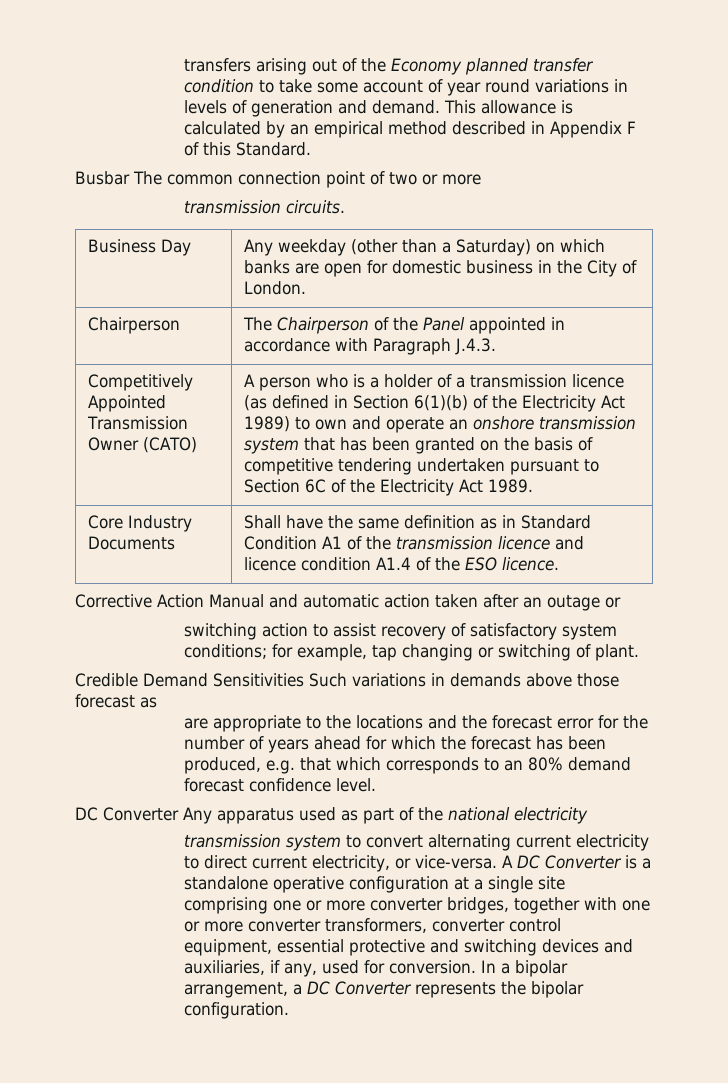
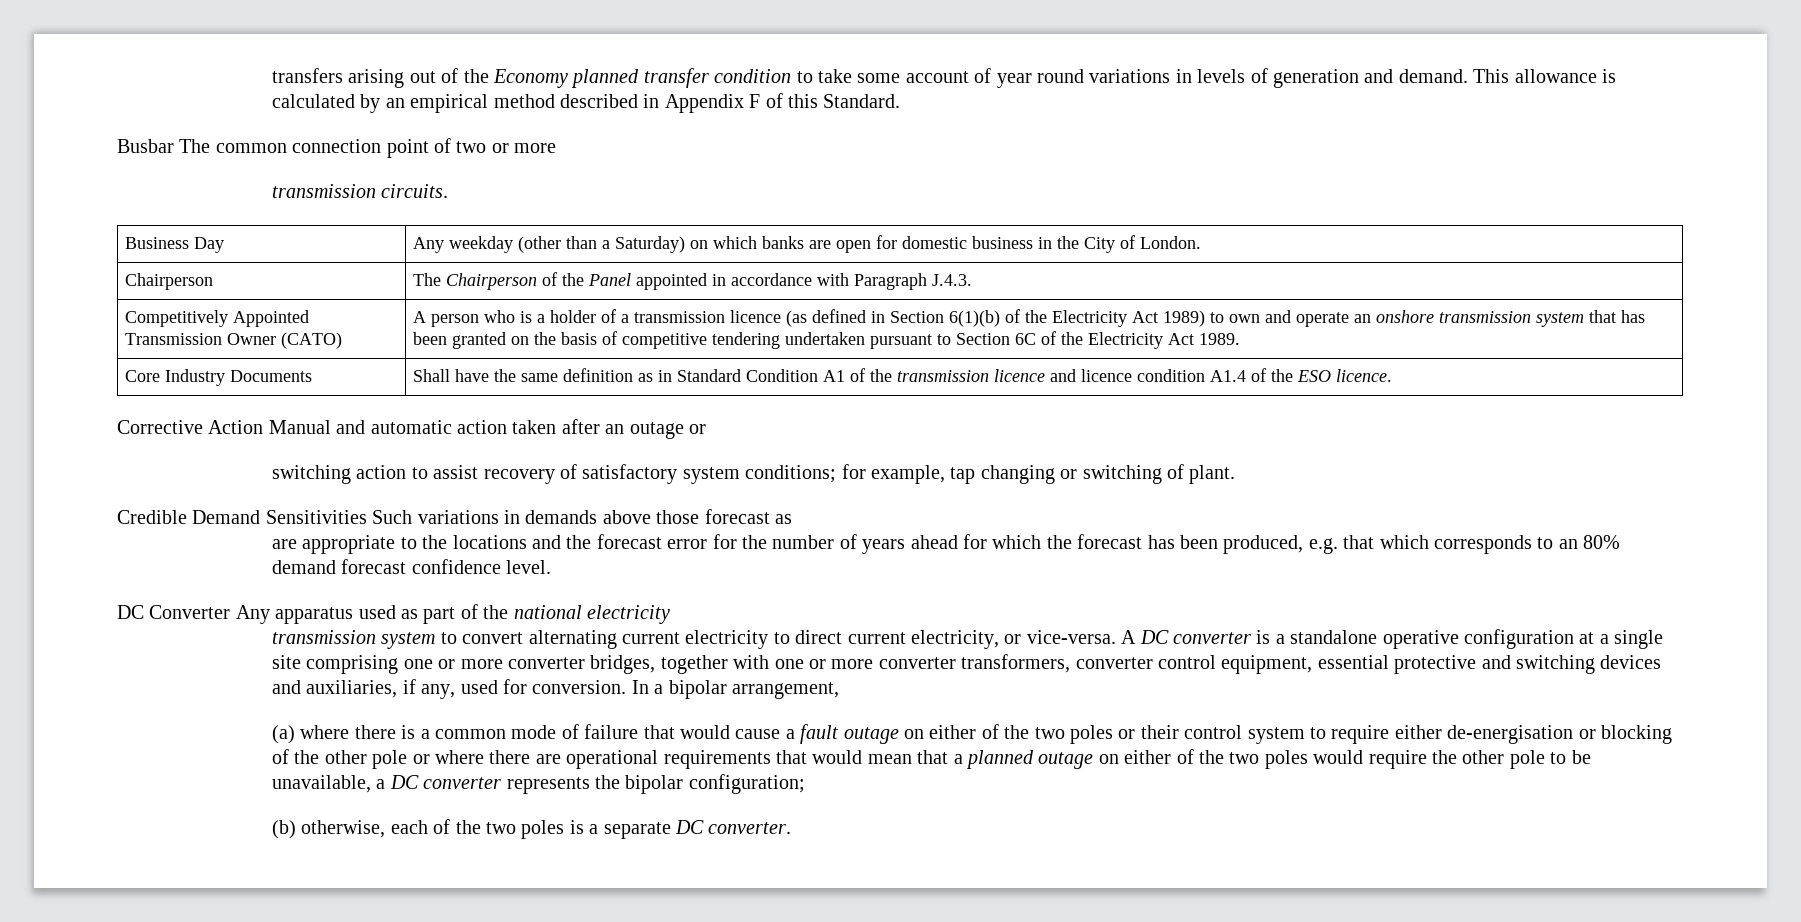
[544,855,622,869] Converter -> [1173,632,1252,644] converter
(288, 990) none -> [272,724,1673,744] [272,749,1591,769] [272,775,372,793] // (a) where there is a common mode of failure that would cause a fault outage on either of the two poles or their control system to require either de-energisation or blocking of the other pole or where there are operational requirements that would mean that a planned outage on either of the two poles would require the other pole to be unavailable,
[334,981,412,995] Converter -> [423,777,502,789] converter
[183,1002,289,1019] configuration. -> [688,774,805,794] [272,819,792,839] configuration; // (b) otherwise, each of the two poles is a separate DC converter.

